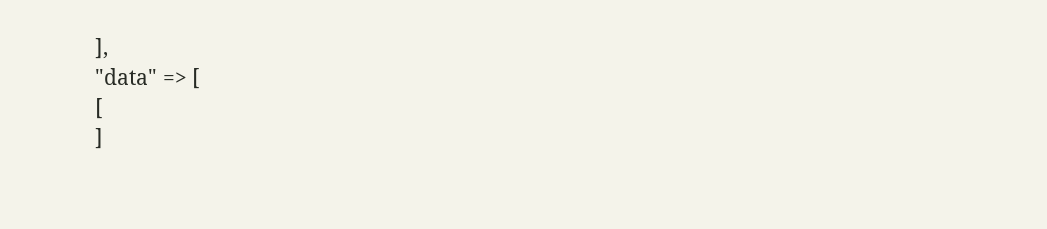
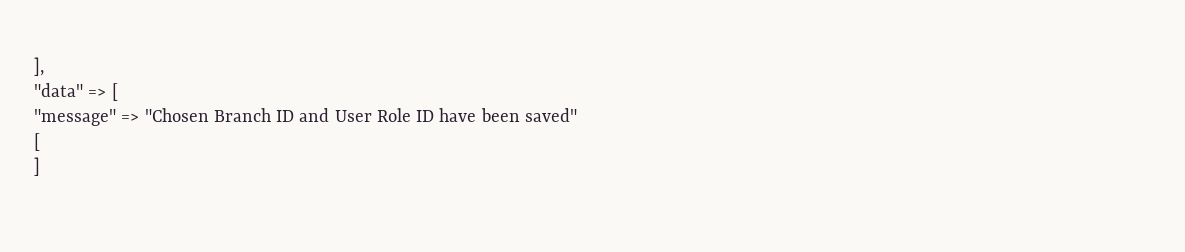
(201, 78) none -> [34,108,577,126] // "message" => "Chosen Branch ID and User Role ID have been saved"

